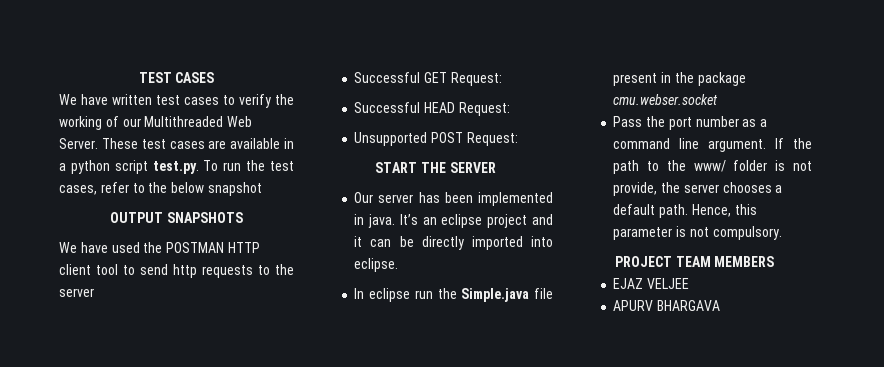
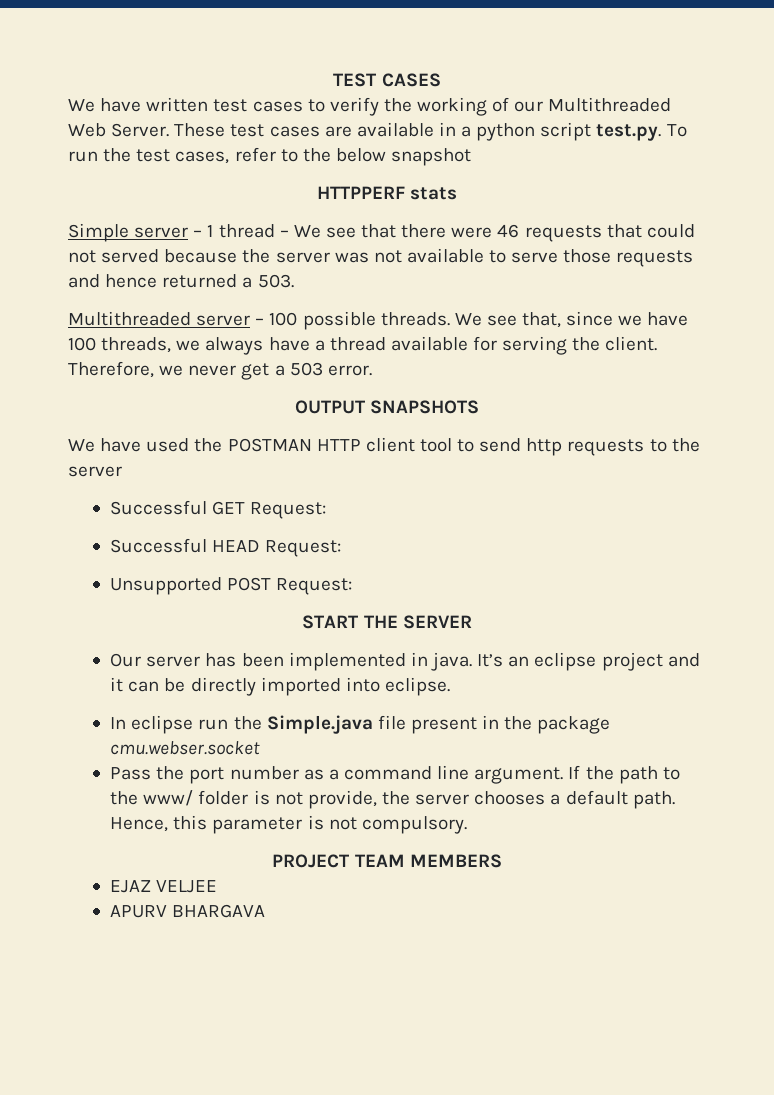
(262, 189) none -> [316,186,458,200] [68,223,695,242] [68,248,694,267] [68,274,294,288] [68,311,689,330] [68,336,658,355] [68,361,372,380] // HTTPPERF stats // Simple server – 1 thread – We see that there were 46 requests that could not served because the server was not available to serve those requests and hence returned a 503. // Multithreaded server – 100 possible threads. We see that, since we have 100 threads, we always have a thread available for serving the client. Therefore, we never get a 503 error.

